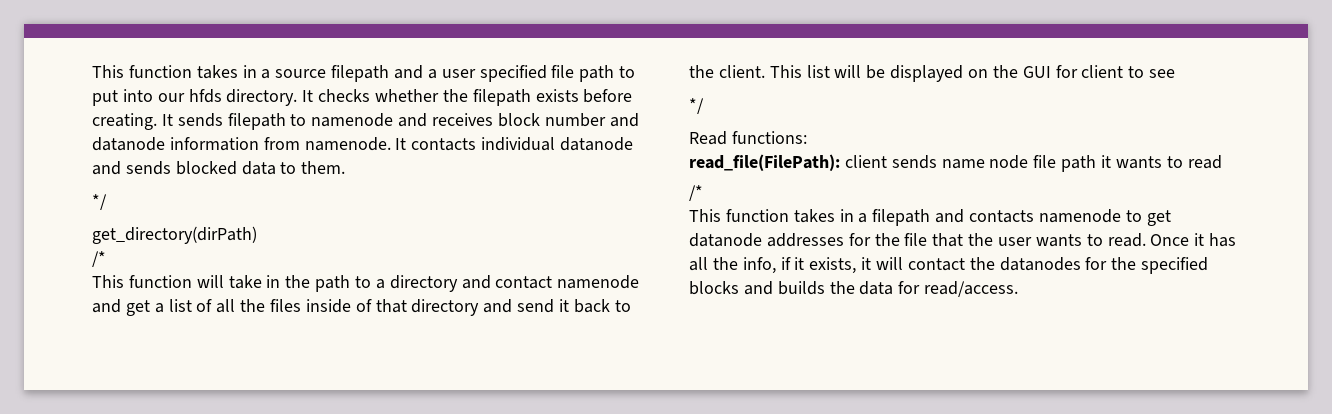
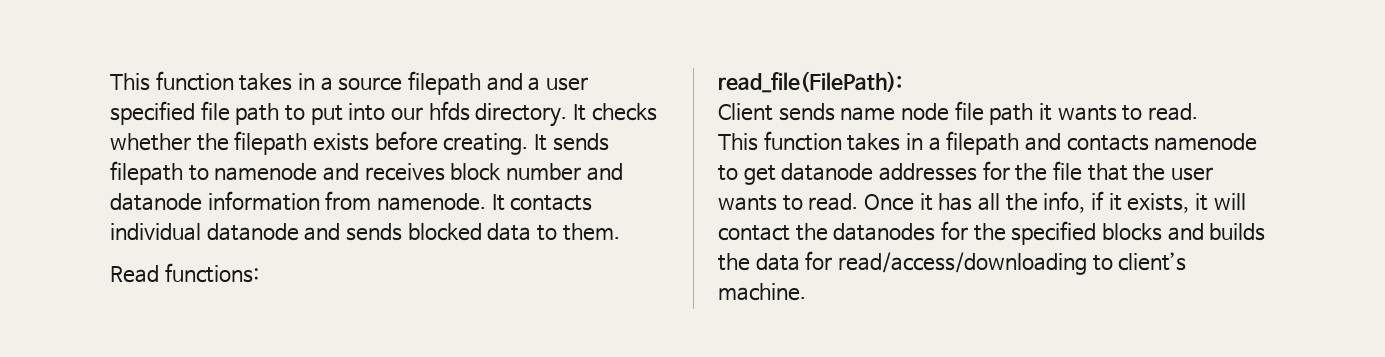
[92,194,107,210] [92,226,257,244] [92,251,106,267] [92,275,640,292] [92,299,631,316] [689,65,1176,82] [689,98,704,114] // */ // get_directory(dirPath) // /* // This function will take in the path to a directory and contact namenode and get a list of all the files inside of that directory and send it back to the client. This list will be displayed on the GUI for client to see // */ -> (620, 232) none
[844,155,887,168] client -> [718,103,773,121] // Client
[1187,155,1222,169] [689,185,703,201] read // /* -> [1147,103,1198,121] read.
[924,281,1019,297] read/access. -> [837,252,1187,275] [718,283,806,301] read/access/downloading to client’s machine.

